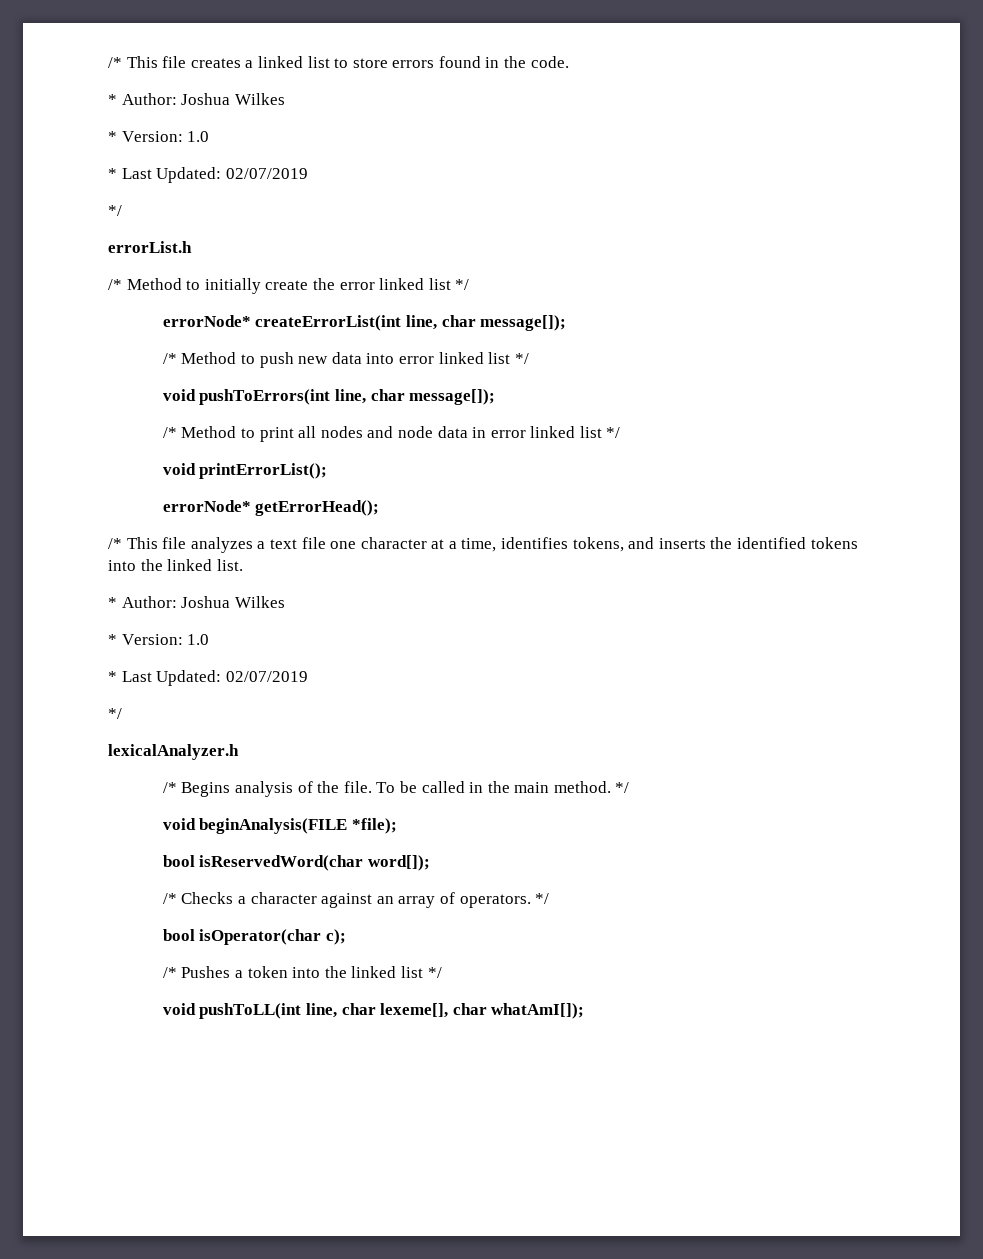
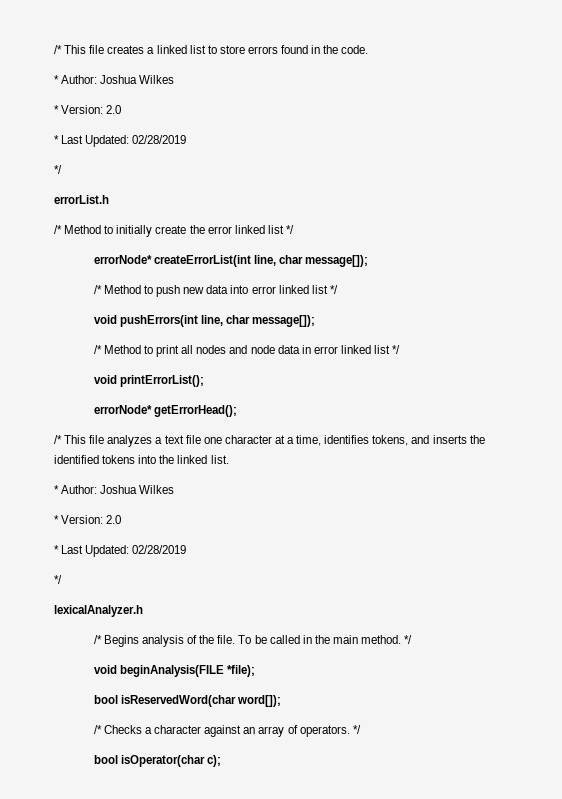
[187,131,210,142] [108,167,308,183] 1.0 // * Last Updated: 02/07/2019 -> [106,105,122,114] [54,135,187,147] 2.0 // * Last Updated: 02/28/2019
[199,389,331,405] pushToErrors(int -> [119,315,198,327] pushErrors(int
[187,634,210,645] [108,670,308,686] 1.0 // * Last Updated: 02/07/2019 -> [106,515,122,524] [54,545,187,557] 2.0 // * Last Updated: 02/28/2019
[162,966,442,978] [162,1003,585,1019] // /* Pushes a token into the linked list */ // void pushToLL(int line, char lexeme[], char whatAmI[]); -> (221, 761) none

